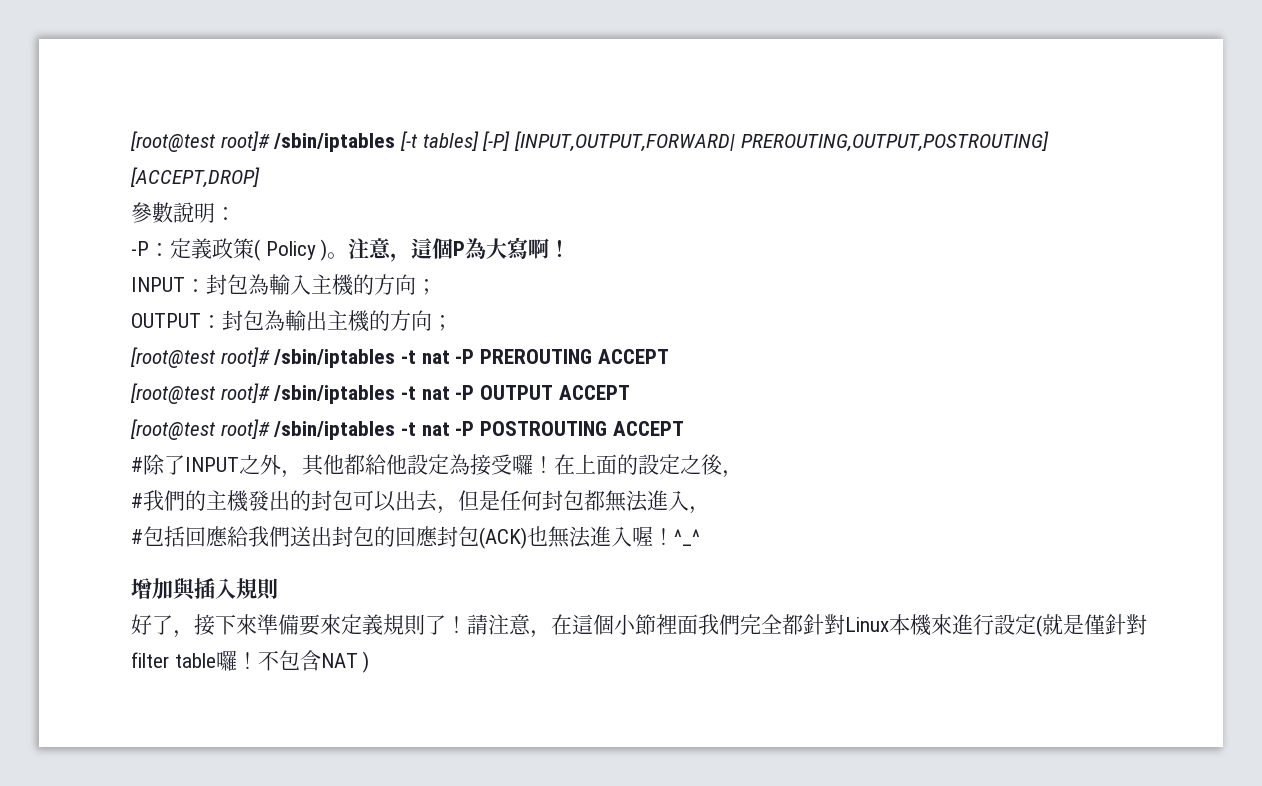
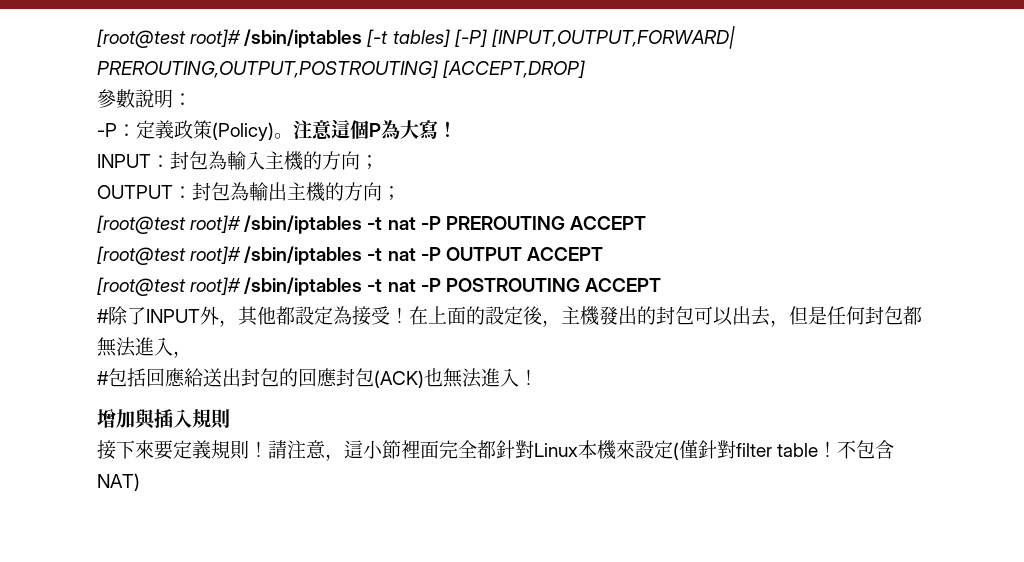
[254,238,412,262] ( Policy )。注意， -> [212,120,332,141] (Policy)。注意
[528,238,550,259] 啊 -> (438, 130) none
[239,454,260,474] 之 -> (200, 316) none
[365,454,407,475] 給他 -> (295, 315) none
[512,454,533,475] 囉 -> (390, 315) none
[680,454,701,474] 之 -> (523, 315) none
[131,490,206,511] // #我們的 -> (561, 323) none
[248,526,290,547] 我們 -> (203, 377) none
[632,526,700,547] 喔！^_^ -> [519,369,538,386] ！
[131,614,341,638] 好了，接下來準備要來 -> [97,440,173,460] 接下來要
[425,615,446,635] 了 -> (249, 450) none
[551,614,614,635] 在這個 -> [344,440,363,459] 這
[698,614,740,635] 我們 -> (439, 449) none
[952,614,994,635] 進行 -> (635, 449) none
[1042,614,1084,635] 就是 -> (679, 451) none
[215,650,237,671] 囉 -> (819, 450) none
[320,651,370,673] NAT ) -> [97,473,140,491] NAT)

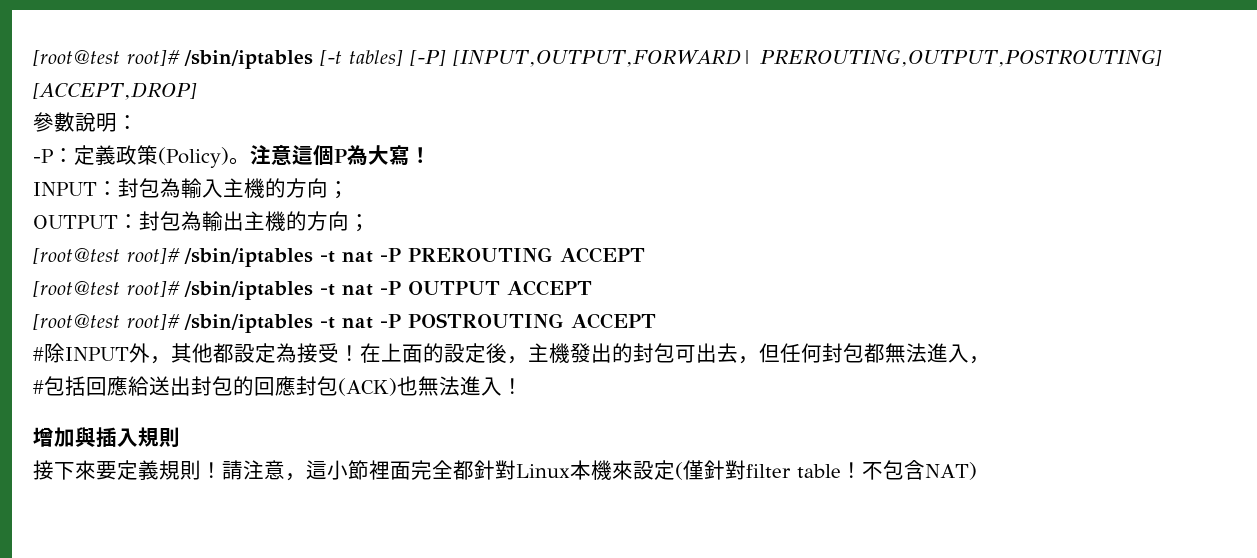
[127,307,146,325] 了 -> (65, 353) none
[713,307,733,326] 以 -> (696, 354) none
[808,306,827,325] 是 -> (780, 353) none

